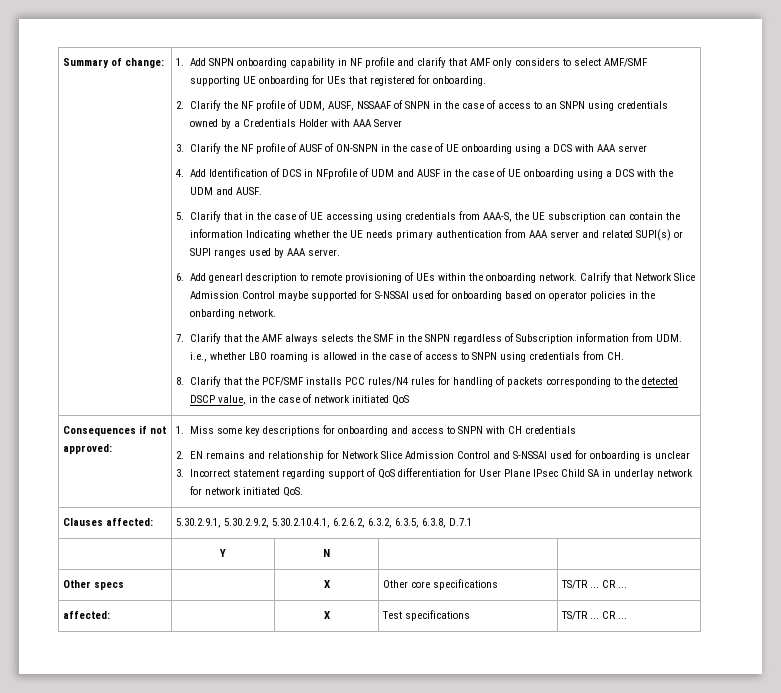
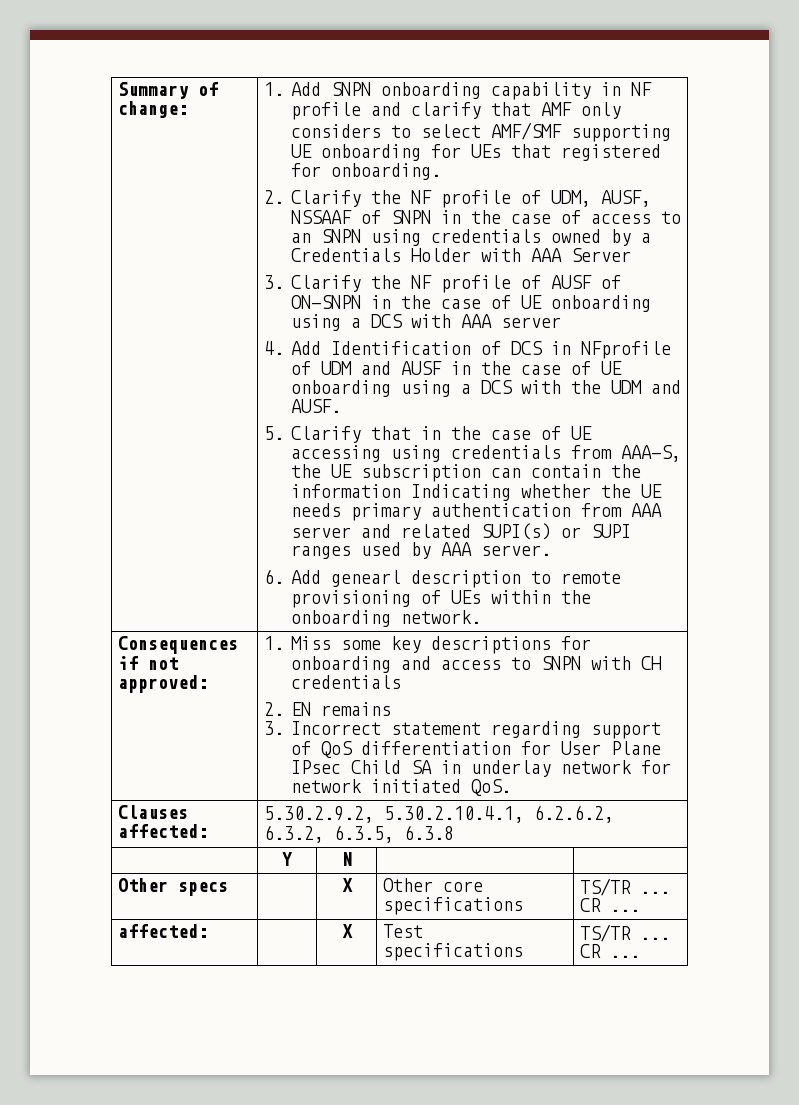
[579,272,695,283] [189,290,655,301] [189,309,276,319] [176,333,682,344] [189,351,624,362] [176,376,678,387] [189,394,409,405] Calrify that Network Slice Admission Control maybe supported for S-NSSAI used for onboarding based on operator policies in the onbarding network. // 7. Clarify that the AMF always selects the SMF in the SNPN regardless of Subscription information from UDM. i.e., whether LBO roaming is allowed in the case of access to SNPN using credentials from CH. // 8. Clarify that the PCF/SMF installs PCC rules/N4 rules for handling of packets corresponding to the detected DSCP value, in the case of network initiated QoS -> (482, 617) none
[247,450,690,461] and relationship for Network Slice Admission Control and S-NSSAI used for onboarding is unclear -> (392, 709) none
[176,518,222,528] 5.30.2.9.1, -> (208, 831) none
[422,518,473,528] 6.3.8, D.7.1 -> [403,825,454,840] 6.3.8

